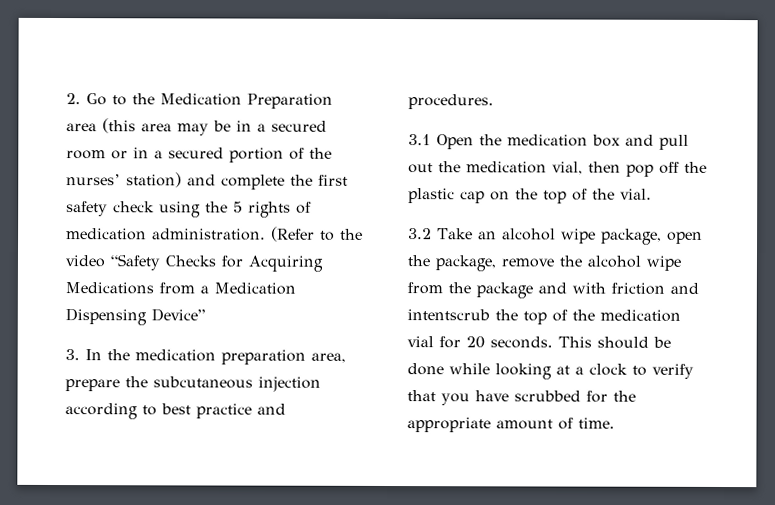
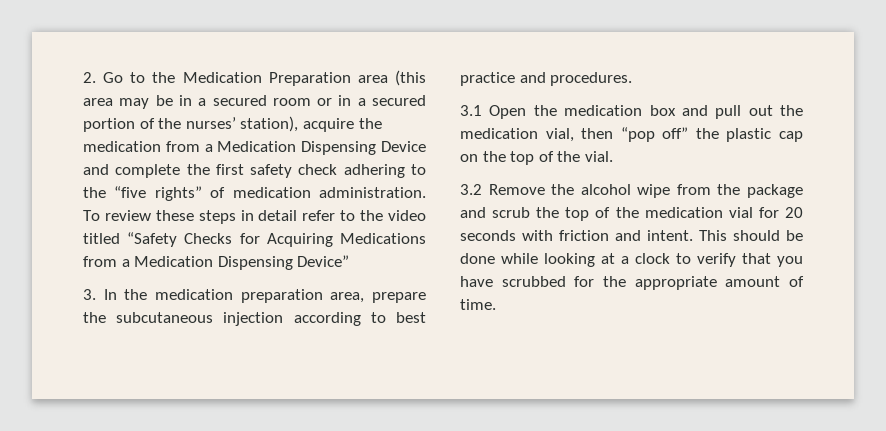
[126,172,182,188] station) -> [240,116,382,132] [83,141,427,155] station), acquire the medication from a Medication Dispensing Device
[159,201,312,218] [66,226,315,242] using the 5 rights of medication administration. (Refer -> [343,164,426,178] [83,186,426,201] [83,210,336,224] adhering to the “five rights” of medication administration. To review these steps in detail refer
(105, 261) none -> [83,233,120,244] titled
[626,161,680,177] pop off -> [620,127,689,142] “pop off”
[437,228,703,245] [407,255,554,272] Take an alcohol wipe package, open the package, remove -> [488,184,545,195] Remove
[572,282,699,295] [407,309,490,321] with friction and intentscrub -> [492,207,531,218] scrub
[490,336,553,349] seconds. -> [460,230,693,241] seconds with friction and intent.

